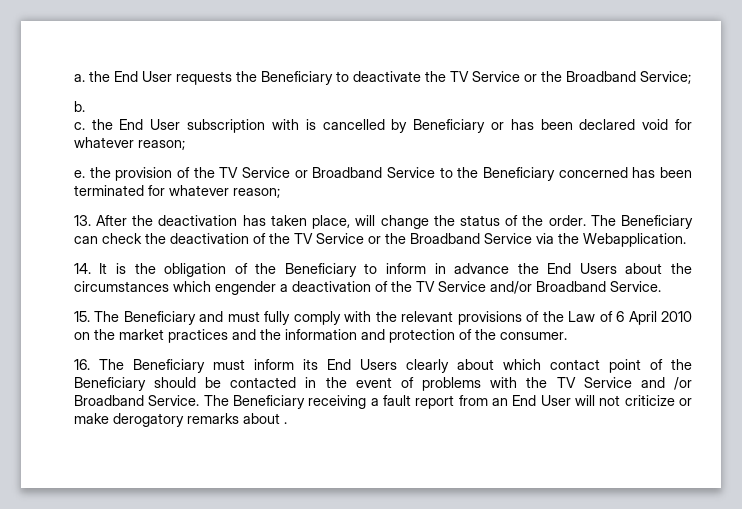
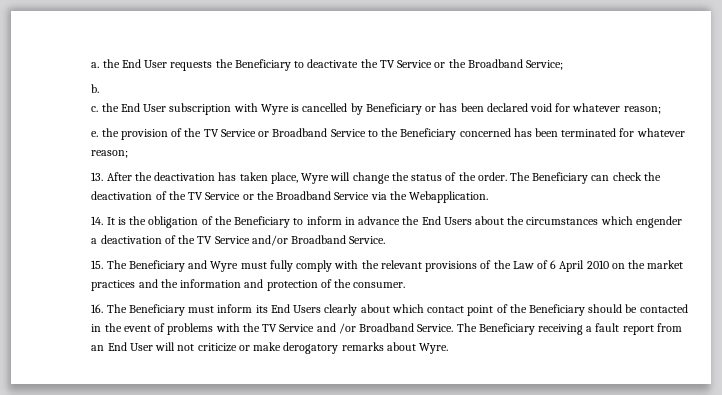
(299, 124) none -> [260,104,289,115] Wyre
(351, 222) none -> [301,173,330,184] Wyre
(224, 316) none -> [210,261,239,272] Wyre
[283,422,287,424] . -> [419,343,449,354] Wyre.

